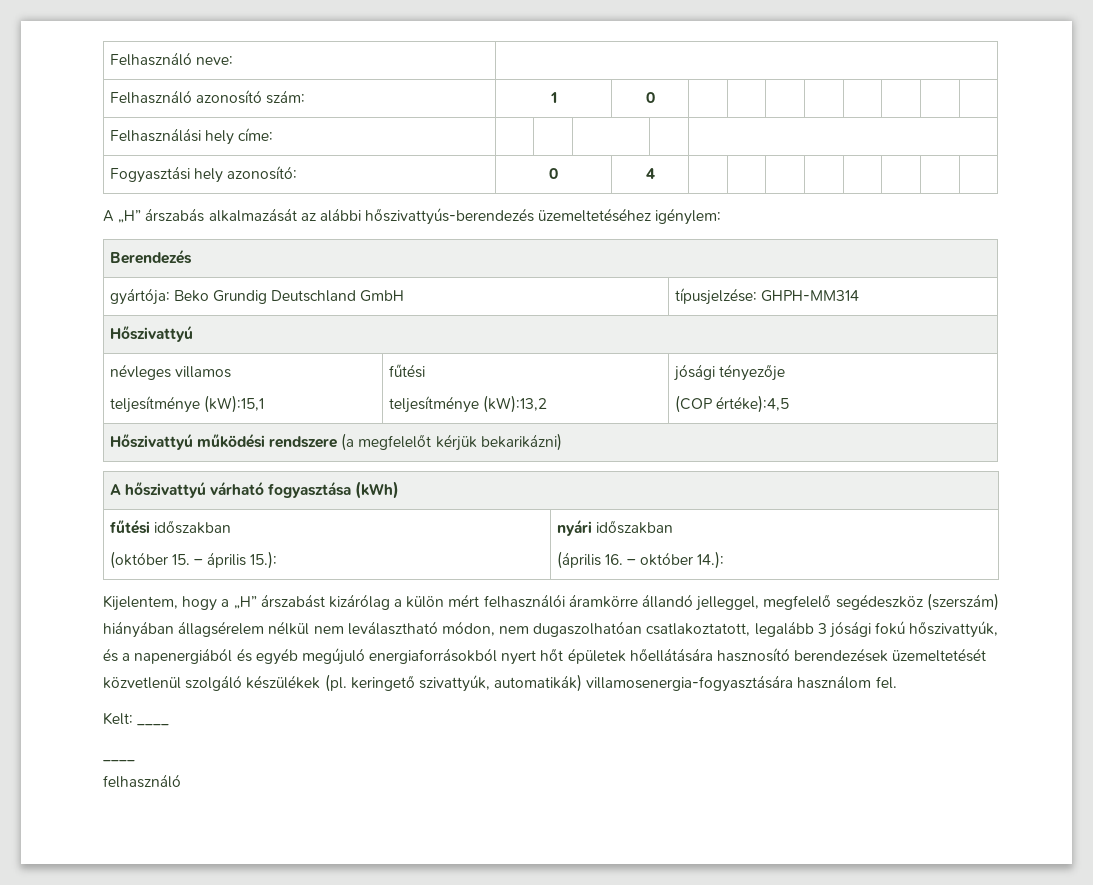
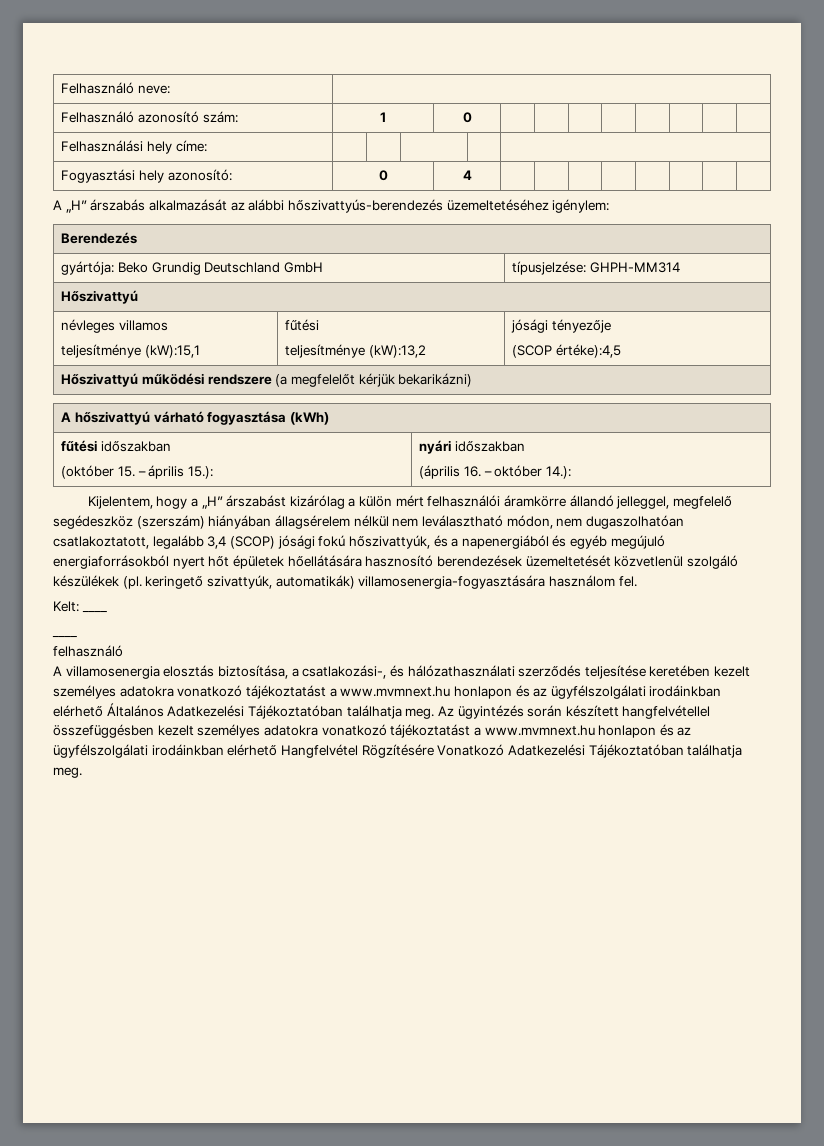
[674,395,712,413] (COP -> [512,345,553,358] (SCOP
[817,623,827,634] 3 -> [207,536,275,549] 3,4 (SCOP)
(181, 781) none -> [53,665,751,679] [53,685,722,699] [53,703,711,719] [53,724,692,738] [53,744,743,758] [53,767,82,778] // A villamosenergia elosztás biztosítása, a csatlakozási-, és hálózathasználati szerződés teljesítése keretében kezelt személyes adatokra vonatkozó tájékoztatást a www.mvmnext.hu honlapon és az ügyfélszolgálati irodáinkban elérhető Általános Adatkezelési Tájékoztatóban találhatja meg. Az ügyintézés során készített hangfelvétellel összefüggésben kezelt személyes adatokra vonatkozó tájékoztatást a www.mvmnext.hu honlapon és az ügyfélszolgálati irodáinkban elérhető Hangfelvétel Rögzítésére Vonatkozó Adatkezelési Tájékoztatóban találhatja meg.

